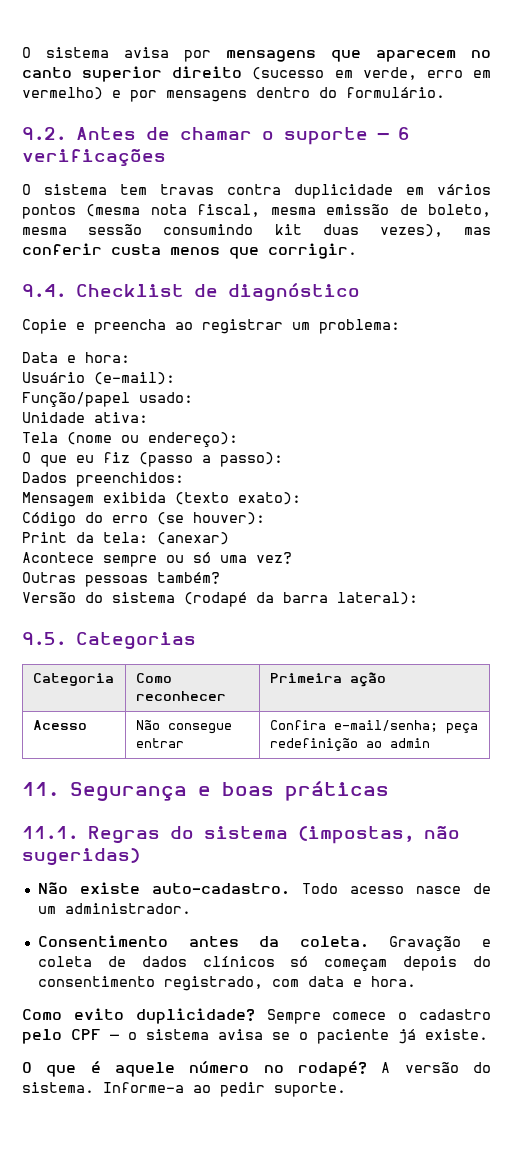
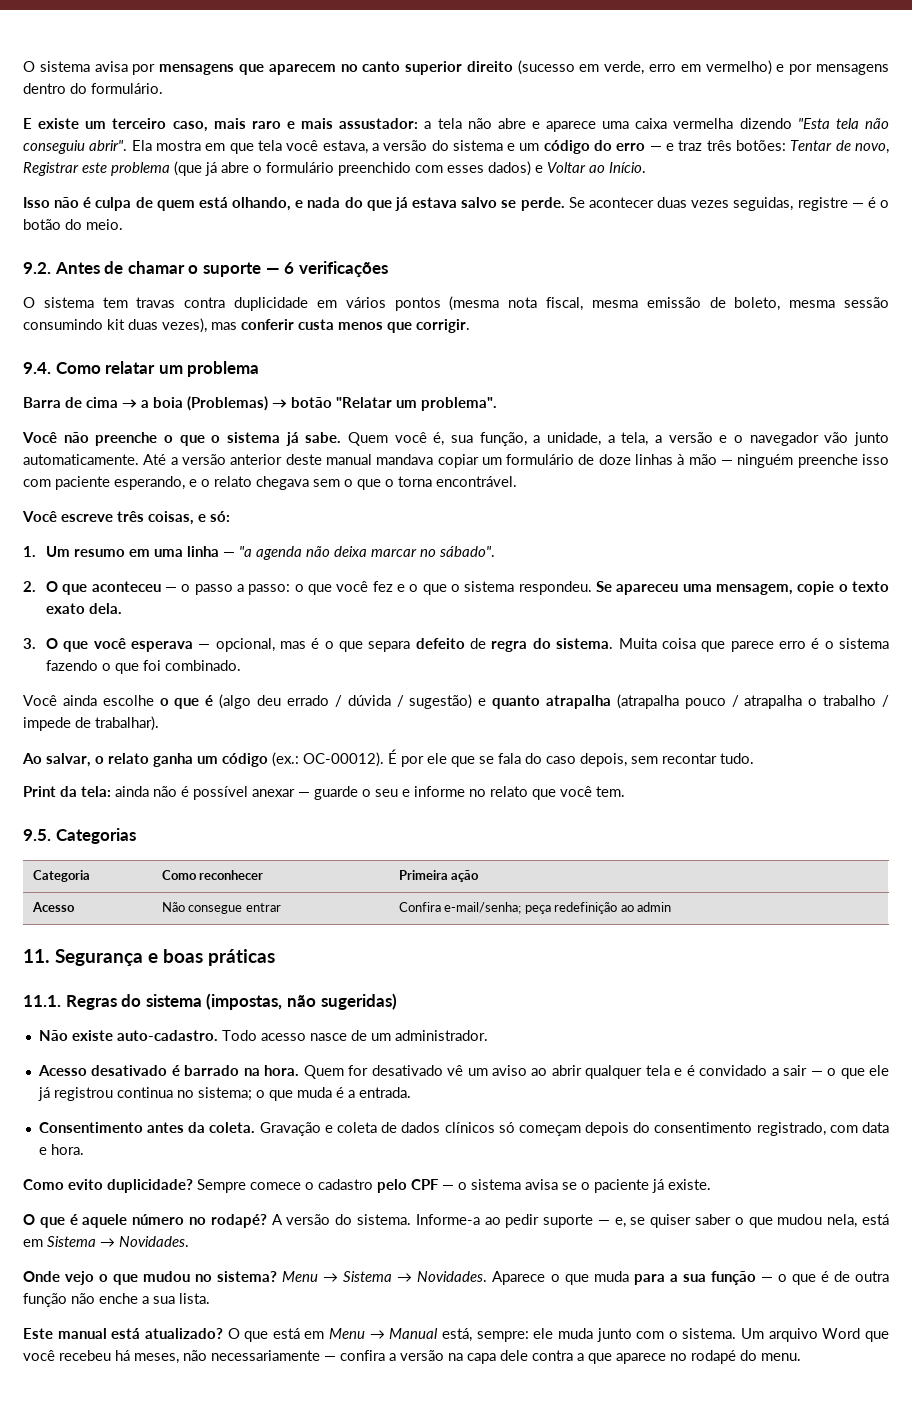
(445, 92) none -> [23,118,889,132] [23,140,890,154] [23,161,646,176] [23,197,889,211] [23,219,123,230] // E existe um terceiro caso, mais raro e mais assustador: a tela não abre e aparece uma caixa vermelha dizendo "Esta tela não conseguiu abrir". Ela mostra em que tela você estava, a versão do sistema e um código do erro — e traz três botões: Tentar de novo, Registrar este problema (que já abre o formulário preenchido com esses dados) e Voltar ao Início. // Isso não é culpa de quem está olhando, e nada do que já estava salvo se perde. Se acontecer duas vezes seguidas, registre — é o botão do meio.
[76,283,360,302] [22,319,400,334] [22,352,130,363] [22,372,175,385] [22,392,193,407] [22,412,148,423] [22,432,238,447] [22,452,283,467] [22,472,184,487] [22,492,301,507] [22,512,265,527] [22,532,229,545] [22,552,292,567] [22,572,220,587] [22,592,418,607] Checklist de diagnóstico // Copie e preencha ao registrar um problema: // Data e hora: // Usuário (e-mail): // Função/papel usado: // Unidade ativa: // Tela (nome ou endereço): // O que eu fiz (passo a passo): // Dados preenchidos: // Mensagem exibida (texto exato): // Código do erro (se houver): // Print da tela: (anexar) // Acontece sempre ou só uma vez? // Outras pessoas também? // Versão do sistema (rodapé da barra lateral): -> [55,361,260,377] [23,396,497,411] [22,432,889,446] [23,454,889,468] [23,476,517,490] [22,511,230,525] [23,546,495,560] [23,581,889,595] [45,603,122,614] [23,638,890,652] [45,660,241,674] [23,694,890,709] [23,716,159,731] [22,749,754,767] [23,786,625,800] Como relatar um problema // Barra de cima → a boia (Problemas) → botão "Relatar um problema". // Você não preenche o que o sistema já sabe. Quem você é, sua função, a unidade, a tela, a versão e o navegador vão junto automaticamente. Até a versão anterior deste manual mandava copiar um formulário de doze linhas à mão — ninguém preenche isso com paciente esperando, e o relato chegava sem o que o torna encontrável. // Você escreve três coisas, e só: // 1. Um resumo em uma linha — "a agenda não deixa marcar no sábado". // 2. O que aconteceu — o passo a passo: o que você fez e o que o sistema respondeu. Se apareceu uma mensagem, copie o texto exato dela. // 3. O que você esperava — opcional, mas é o que separa defeito de regra do sistema. Muita coisa que parece erro é o sistema fazendo o que foi combinado. // Você ainda escolhe o que é (algo deu errado / dúvida / sugestão) e quanto atrapalha (atrapalha pouco / atrapalha o trabalho / impede de trabalhar). // Ao salvar, o relato ganha um código (ex.: OC-00012). É por ele que se fala do caso depois, sem recontar tudo. // Print da tela: ainda não é possível anexar — guarde o seu e informe no relato que você tem.
(191, 908) none -> [37,1065,890,1079] [37,1087,411,1101] // Acesso desativado é barrado na hora. Quem for desativado vê um aviso ao abrir qualquer tela e é convidado a sair — o que ele já registrou continua no sistema; o que muda é a entrada.
[274,1082,346,1097] suporte. -> [543,1214,889,1228] [23,1236,189,1247] [23,1271,889,1285] [23,1293,210,1307] [23,1328,889,1342] [23,1350,801,1364] suporte — e, se quiser saber o que mudou nela, está em Sistema → Novidades. // Onde vejo o que mudou no sistema? Menu → Sistema → Novidades. Aparece o que muda para a sua função — o que é de outra função não enche a sua lista. // Este manual está atualizado? O que está em Menu → Manual está, sempre: ele muda junto com o sistema. Um arquivo Word que você recebeu há meses, não necessariamente — confira a versão na capa dele contra a que aparece no rodapé do menu.

